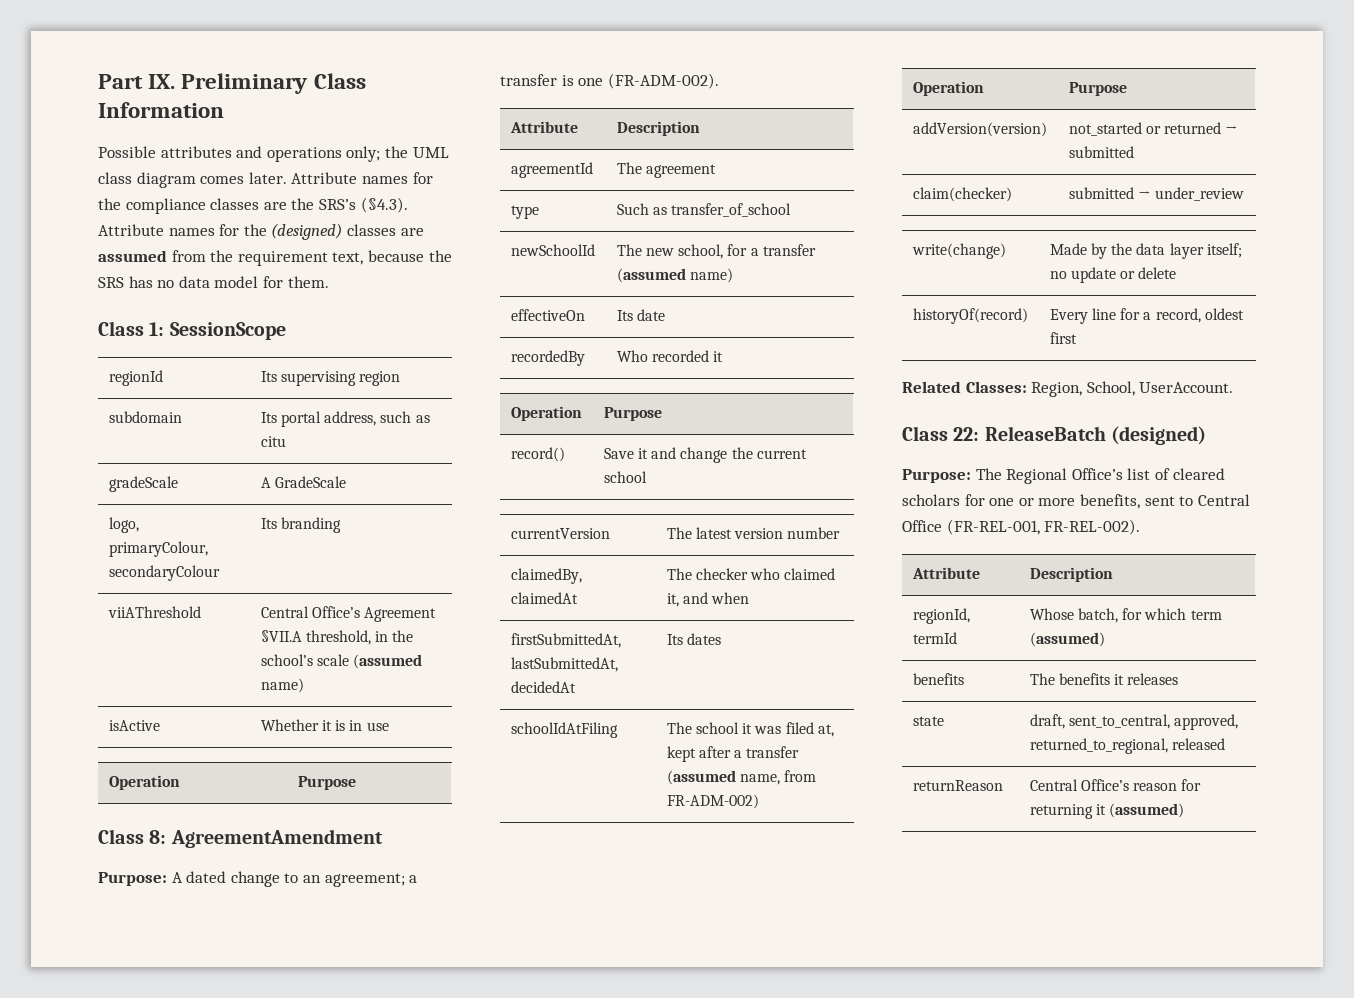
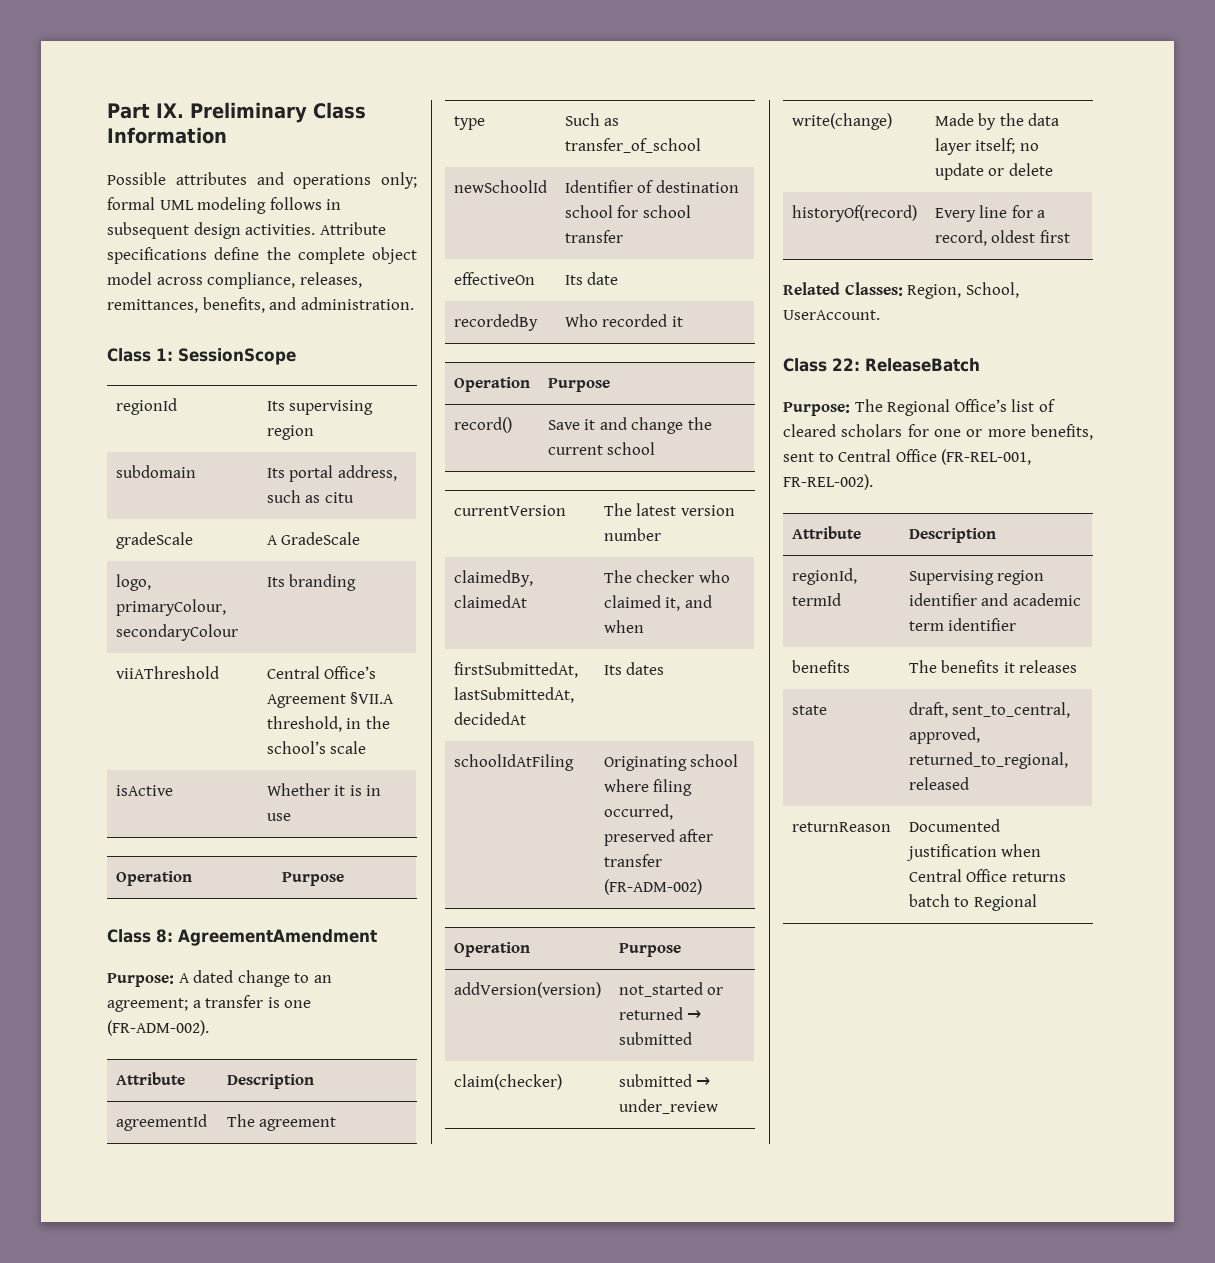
[384,146,449,158] [98,172,433,188] [98,197,408,214] [98,223,424,240] [98,250,452,266] [98,276,329,288] the UML class diagram comes later. Attribute names for the compliance classes are the SRS’s (§4.3). Attribute names for the (designed) classes are assumed from the requirement text, because the SRS has no data model for them. -> [107,197,342,214] [107,222,386,239] [107,247,417,264] [107,272,362,289] [107,297,414,313] formal UML modeling follows in subsequent design activities. Attribute specifications define the complete object model across compliance, releases, remittances, benefits, and administration.
[353,654,423,669] [260,678,304,693] (assumed name) -> (367, 747) none
[616,244,816,259] [616,268,734,283] The new school, for a transfer (assumed name) -> [564,180,739,193] [564,205,691,218] [564,230,623,243] Identifier of destination school for school transfer
[666,722,834,737] [666,746,800,762] [666,770,817,785] [666,794,759,809] The school it was filed at, kept after a transfer (assumed name, from FR-ADM-002) -> [603,754,739,771] [603,779,693,796] [603,804,673,820] [603,829,714,846] [603,854,662,867] [603,879,702,895] Originating school where filing occurred, preserved after transfer (FR-ADM-002)
[1110,426,1206,445] (designed) -> (980, 365) none
[1029,608,1222,623] [1029,632,1105,647] Whose batch, for which term (assumed) -> [908,570,1045,585] [908,593,1081,606] [908,618,1017,631] Supervising region identifier and academic term identifier
[1029,779,1202,791] [1029,803,1185,819] Central Office’s reason for returning it (assumed) -> [908,819,1000,832] [905,844,1042,861] [908,869,1066,882] [908,894,1037,911] Documented justification when Central Office returns batch to Regional

